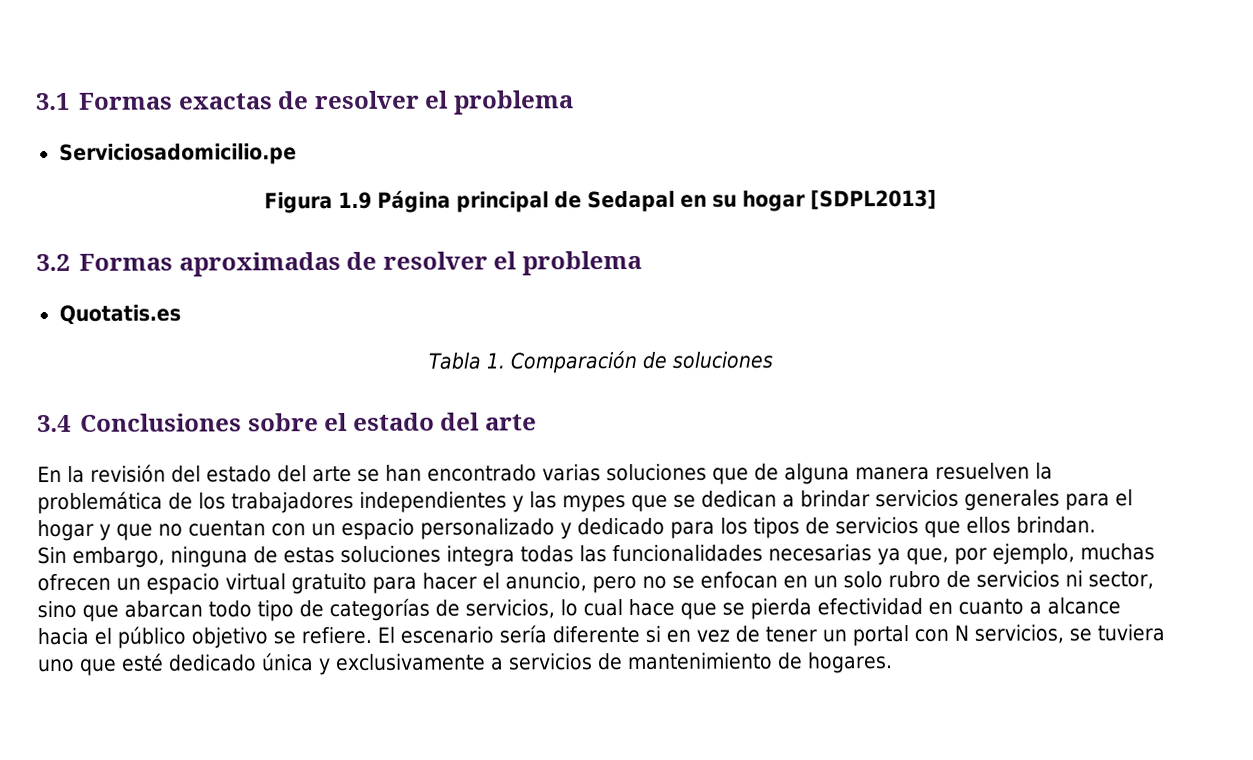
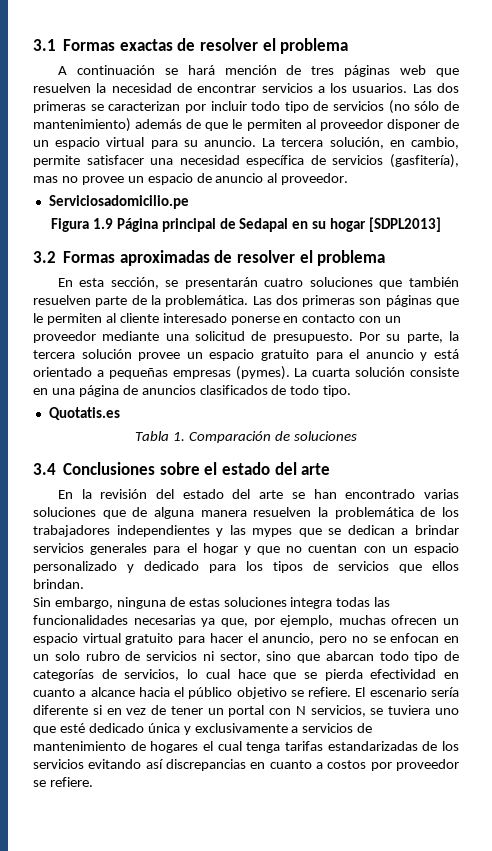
(574, 102) none -> [57,65,460,77] [33,83,460,93] [33,100,459,114] [33,118,459,132] [33,137,459,149] [33,154,459,168] [33,173,349,185] // A continuación se hará mención de tres páginas web que resuelven la necesidad de encontrar servicios a los usuarios. Las dos primeras se caracterizan por incluir todo tipo de servicios (no sólo de mantenimiento) además de que le permiten al proveedor disponer de un espacio virtual para su anuncio. La tercera solución, en cambio, permite satisfacer una necesidad específica de servicios (gasfitería), mas no provee un espacio de anuncio al proveedor.
(642, 263) none -> [57,277,459,289] [33,295,460,307] [33,313,402,325] [33,331,459,343] [33,349,460,361] [33,366,459,380] [33,385,352,397] // En esta sección, se presentarán cuatro soluciones que también resuelven parte de la problemática. Las dos primeras son páginas que le permiten al cliente interesado ponerse en contacto con un proveedor mediante una solicitud de presupuesto. Por su parte, la tercera solución provee un espacio gratuito para el anuncio y está orientado a pequeñas empresas (pymes). La cuarta solución consiste en una página de anuncios clasificados de todo tipo.
[807,652,893,674] hogares. -> [150,741,460,753] [33,759,459,771] [33,777,93,787] hogares el cual tenga tarifas estandarizadas de los servicios evitando así discrepancias en cuanto a costos por proveedor se refiere.

